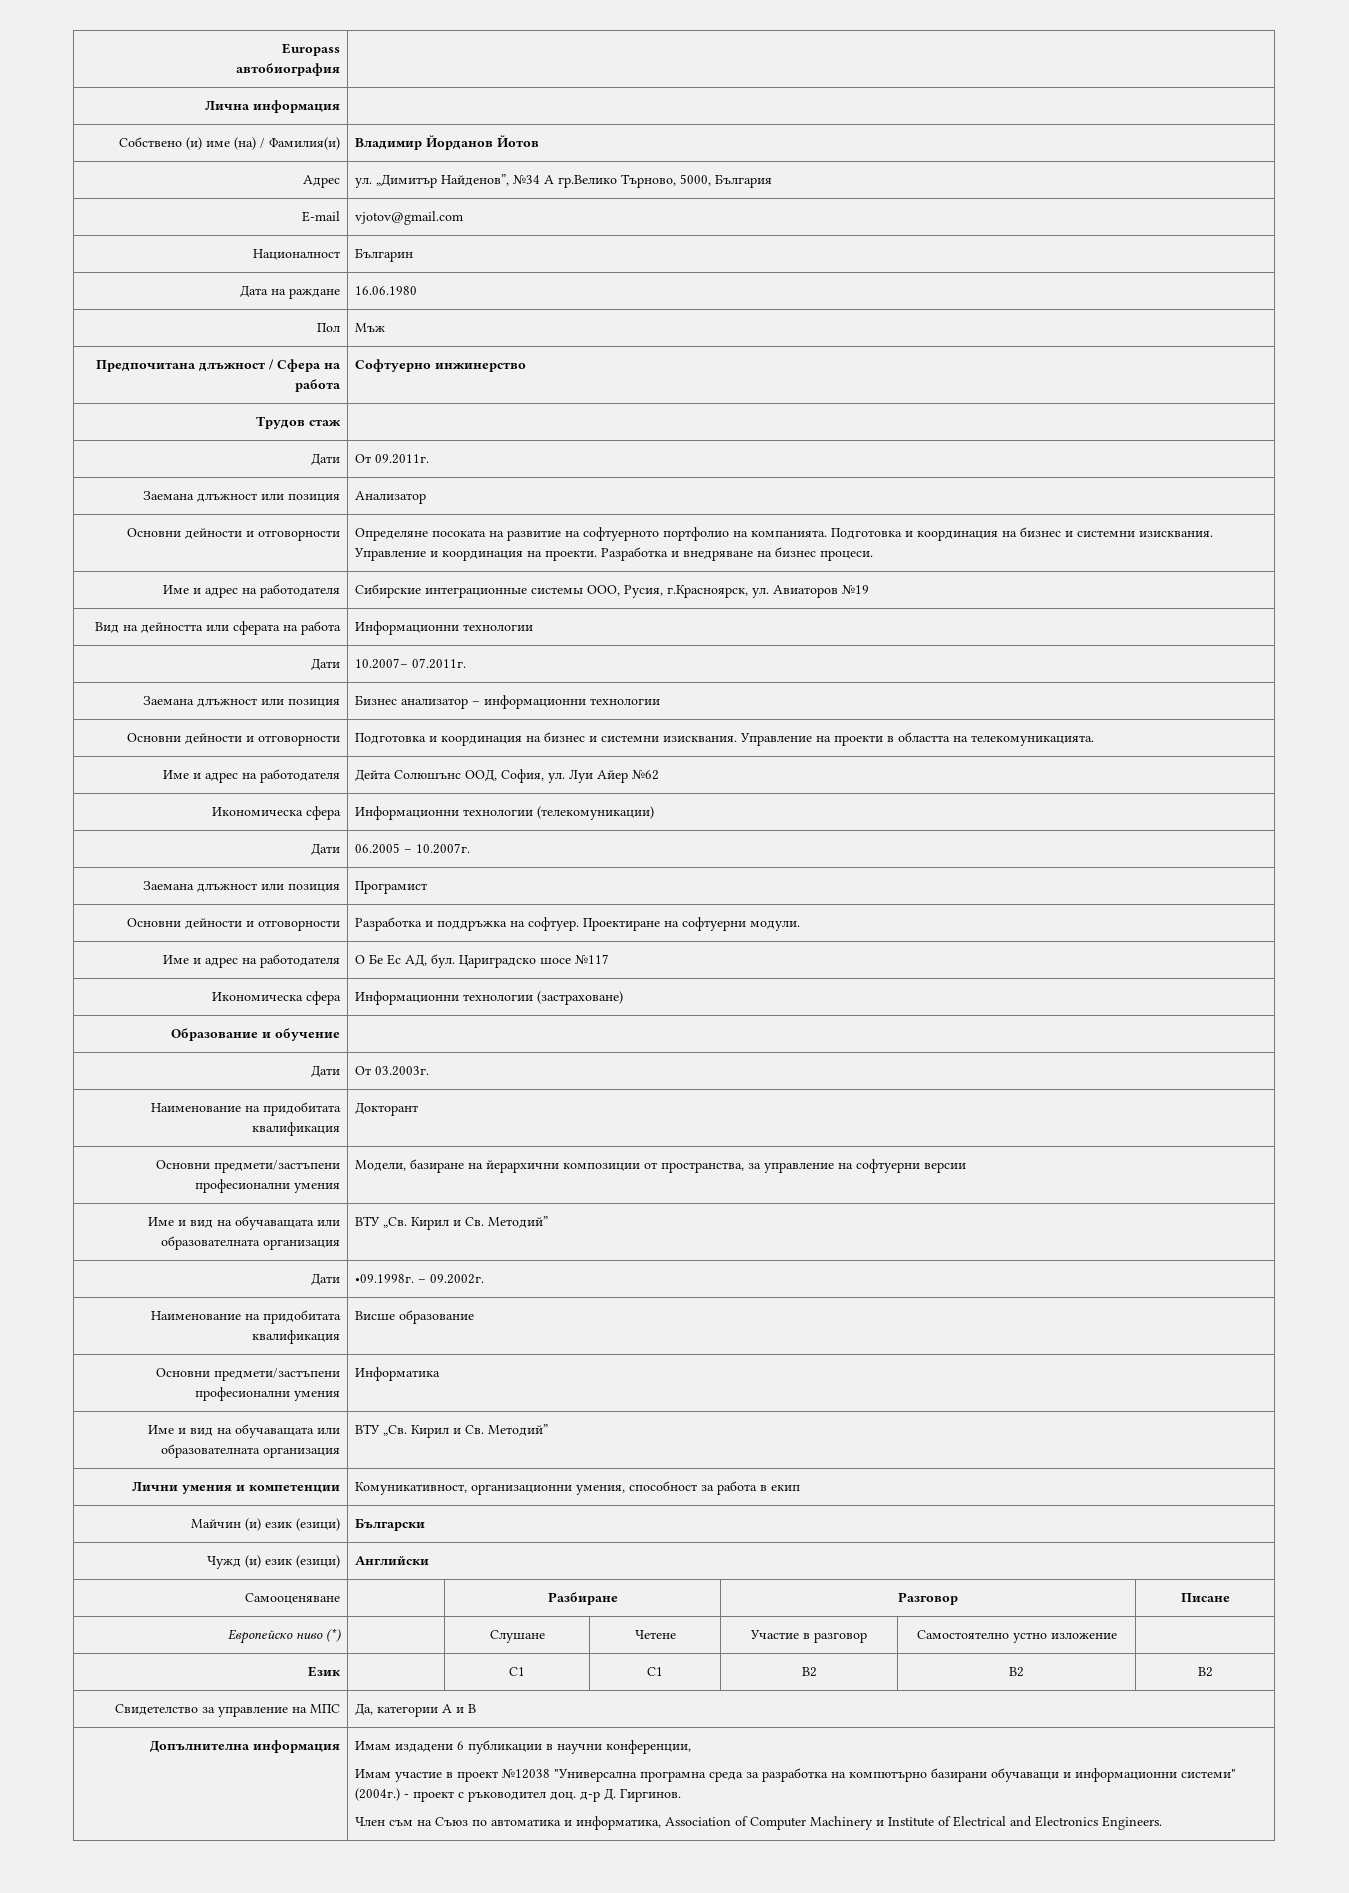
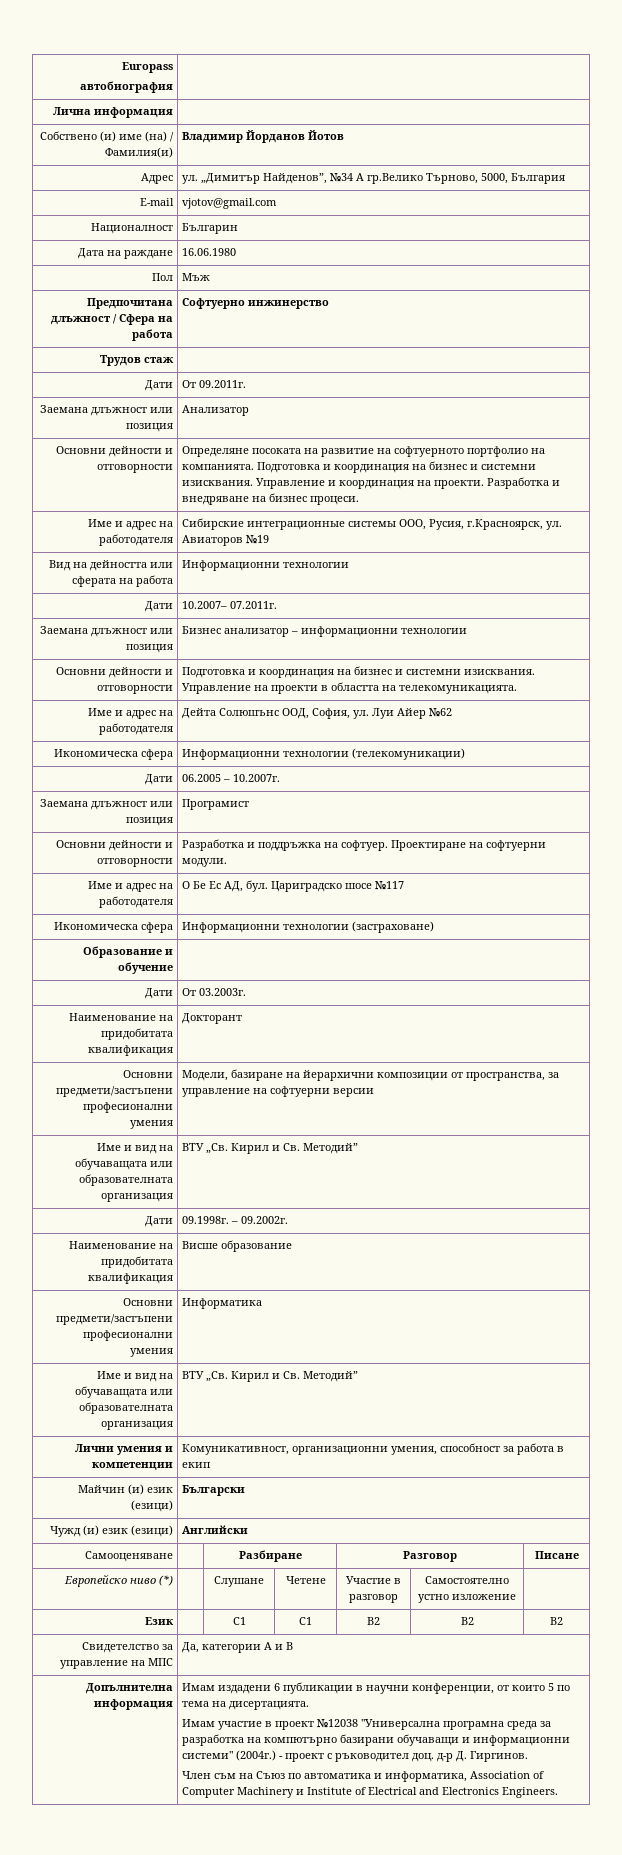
[355,1274,415,1283] •09.1998г. -> [182,1216,230,1224] 09.1998г.
(692, 1747) none -> [497,1683,571,1691] [182,1701,310,1710] от които 5 по тема на дисертацията.

